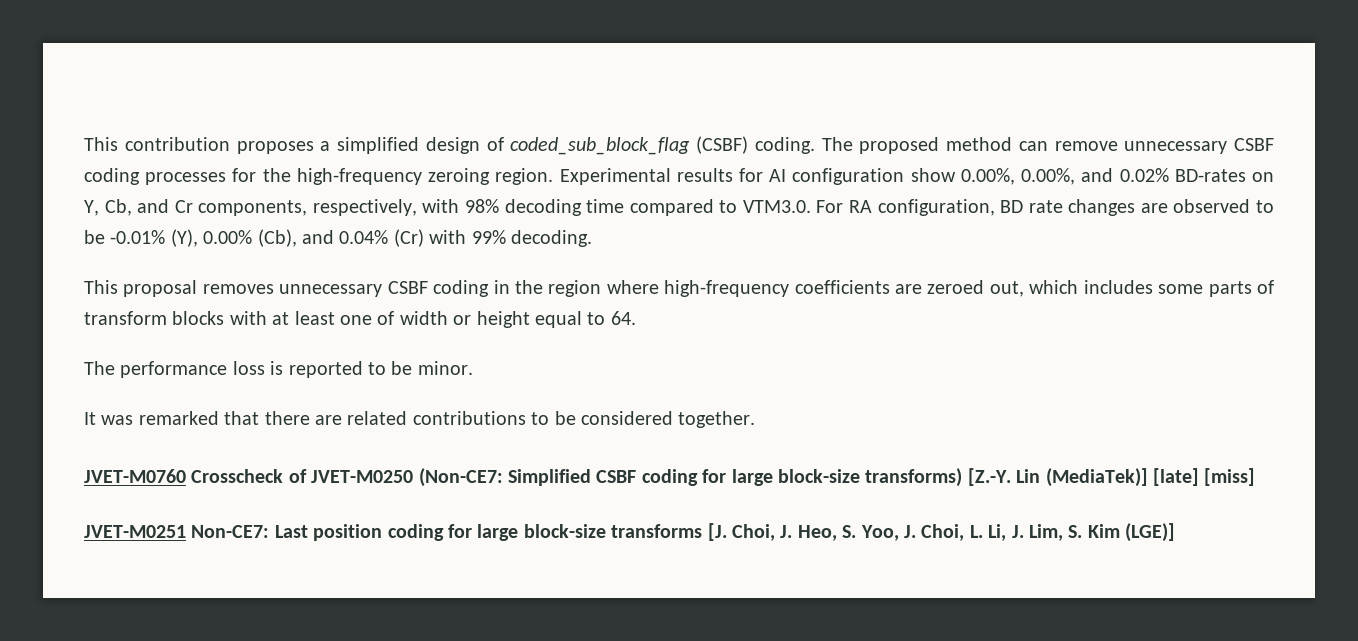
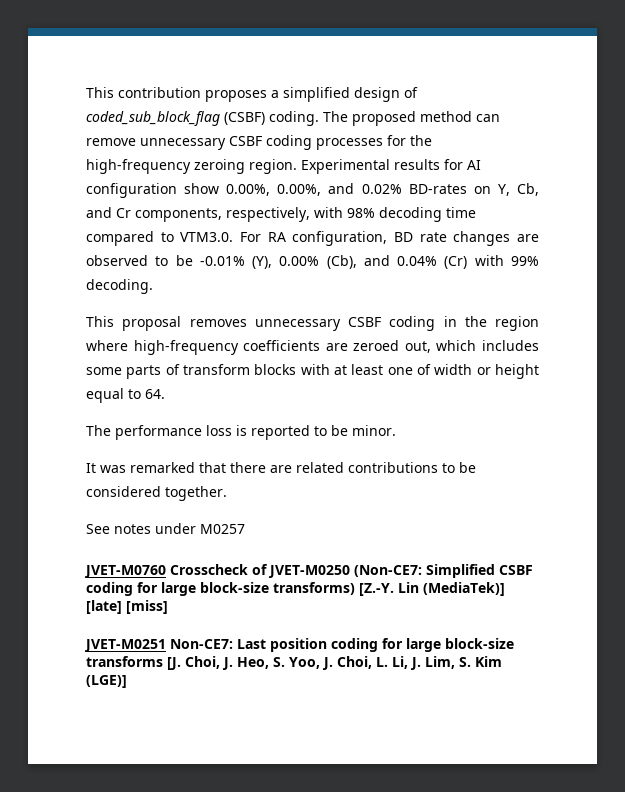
(756, 419) none -> [86,523,245,534] // See notes under M0257

